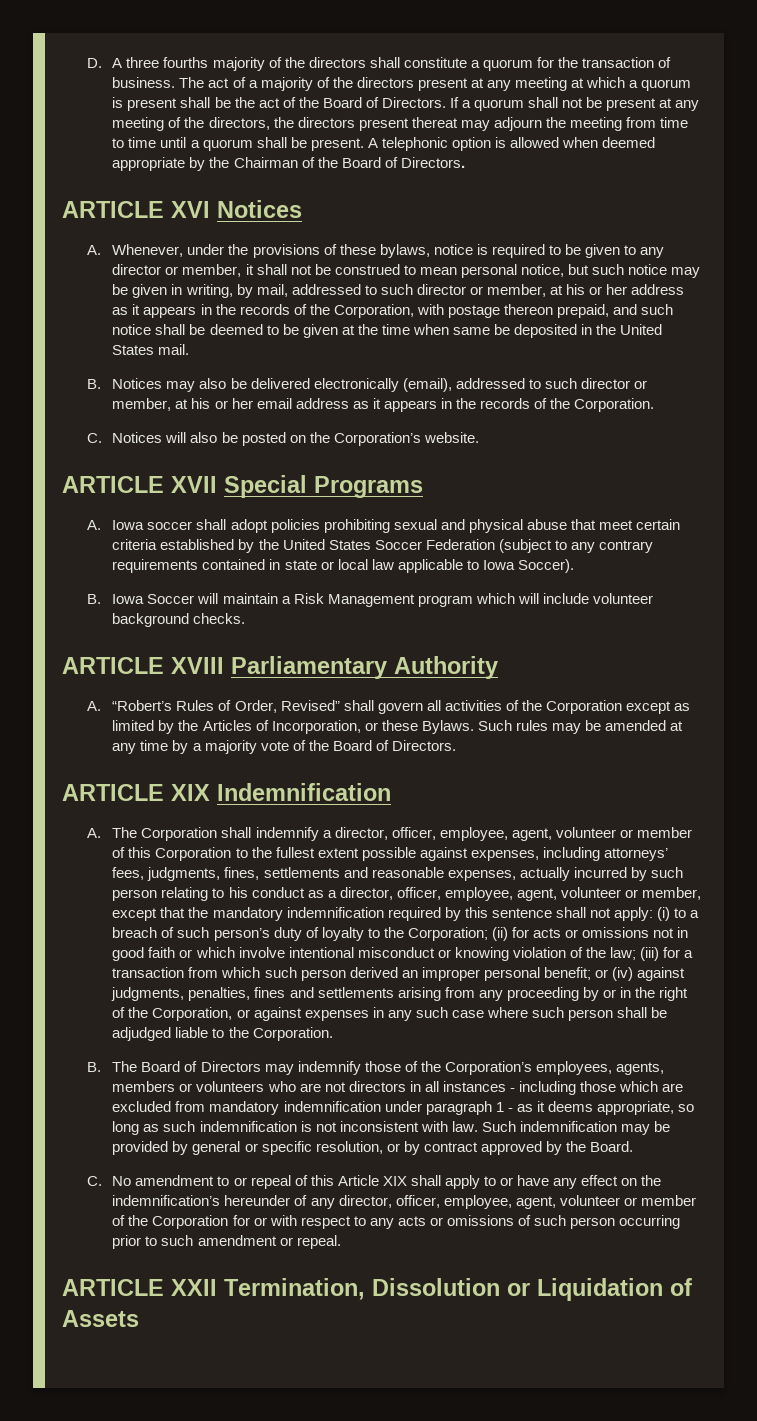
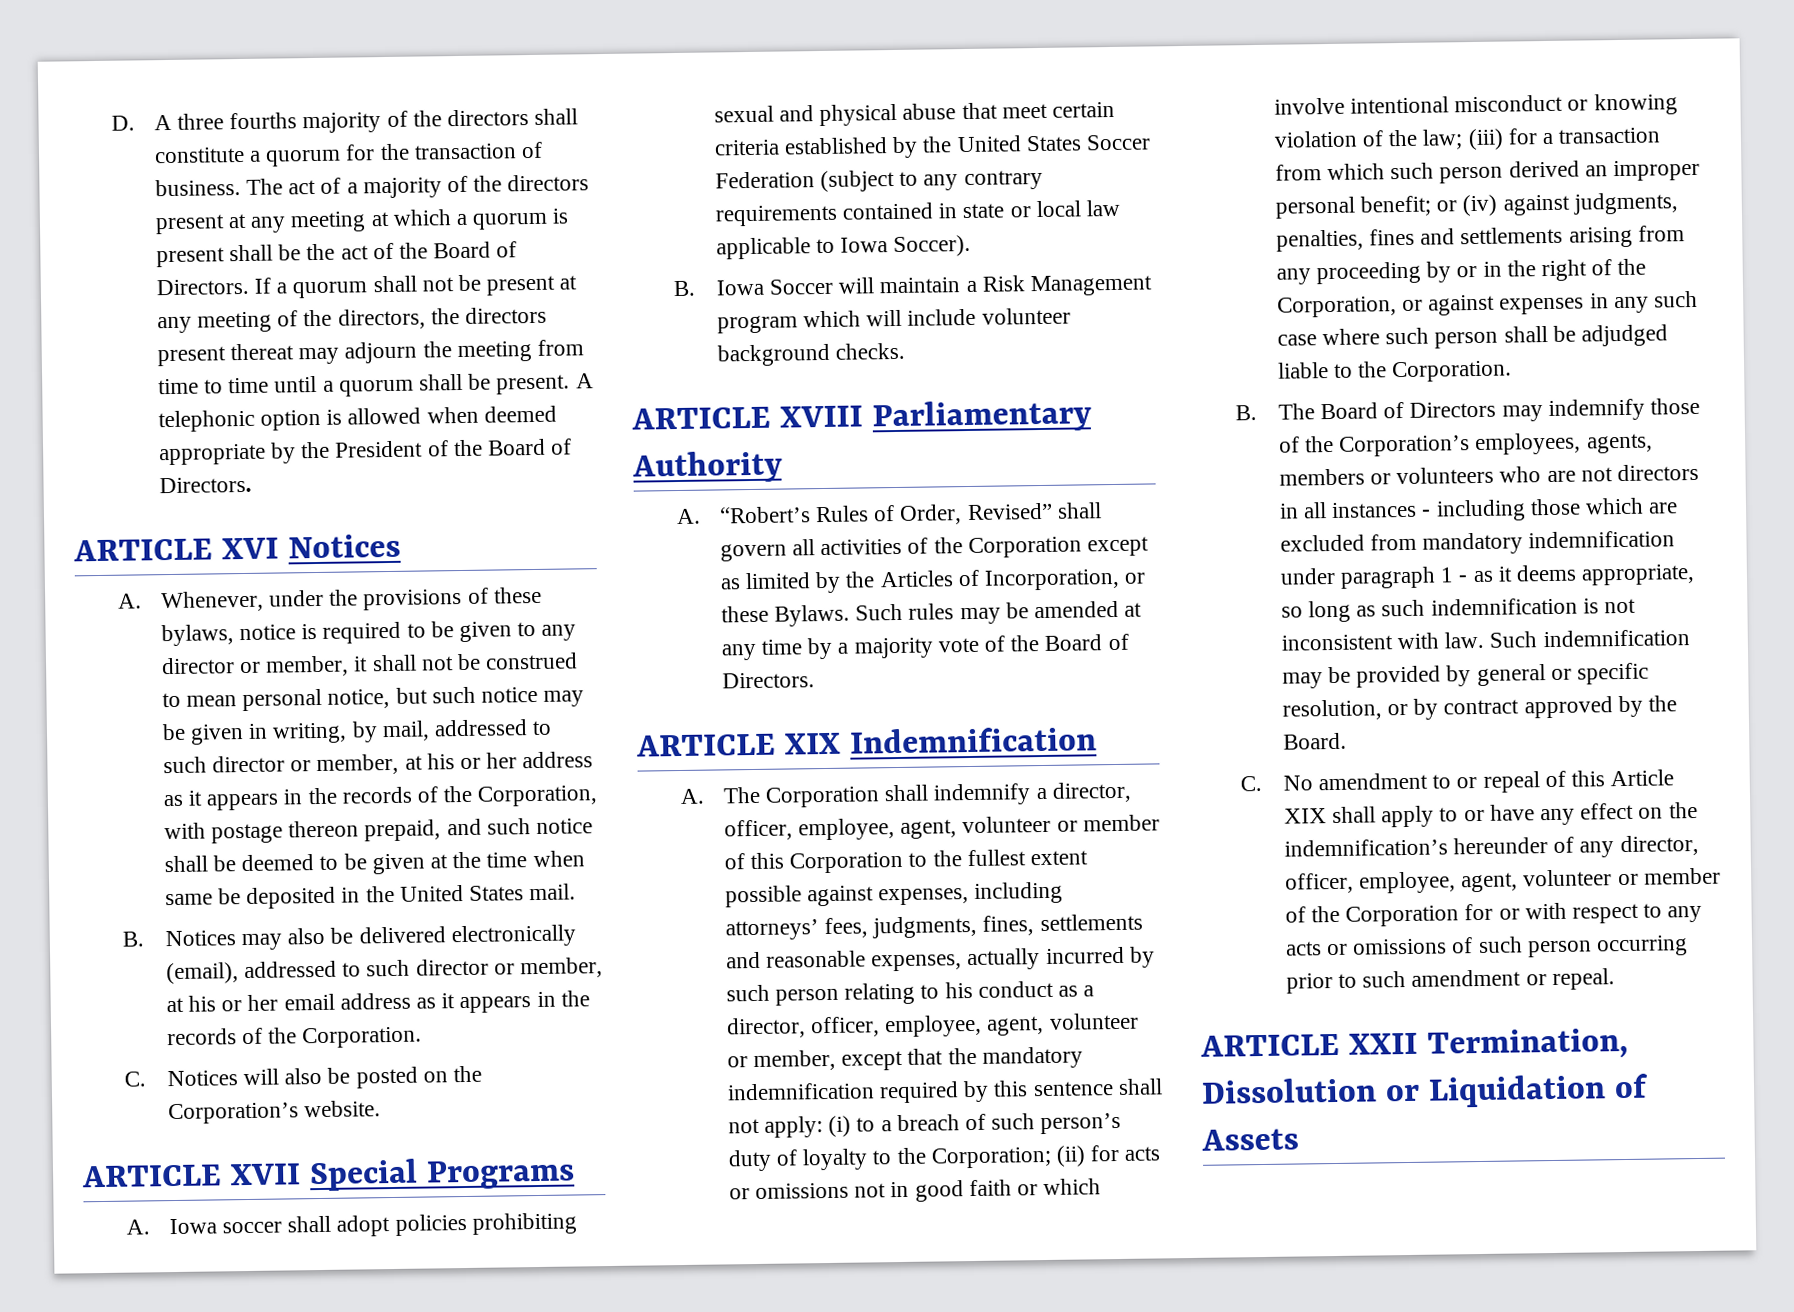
[233,157,298,168] Chairman -> [334,440,424,458] President

